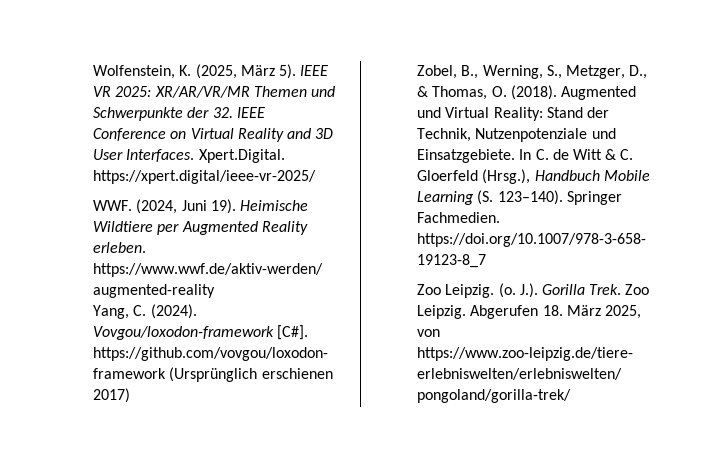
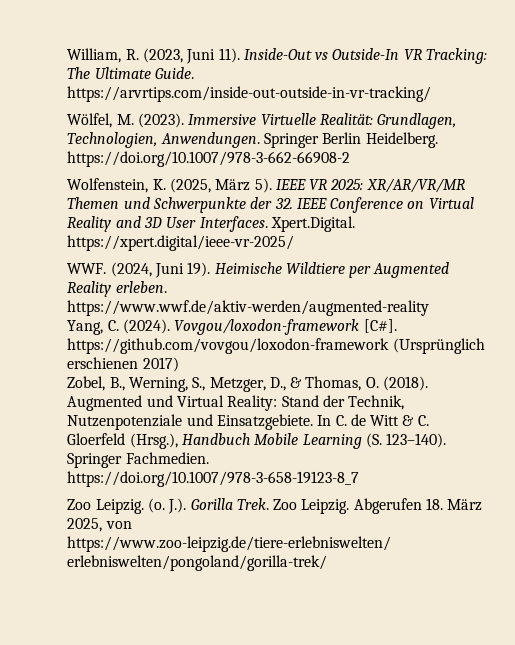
(93, 72) none -> [67,48,488,64] [67,67,194,79] [67,86,432,102] [67,113,457,129] [67,132,438,148] [67,151,351,167] William, R. (2023, Juni 11). Inside-Out vs Outside-In VR Tracking: The Ultimate Guide. https://arvrtips.com/inside-out-outside-in-vr-tracking/ // Wölfel, M. (2023). Immersive Virtuelle Realität: Grundlagen, Technologien, Anwendungen. Springer Berlin Heidelberg. https://doi.org/10.1007/978-3-662-66908-2 //

